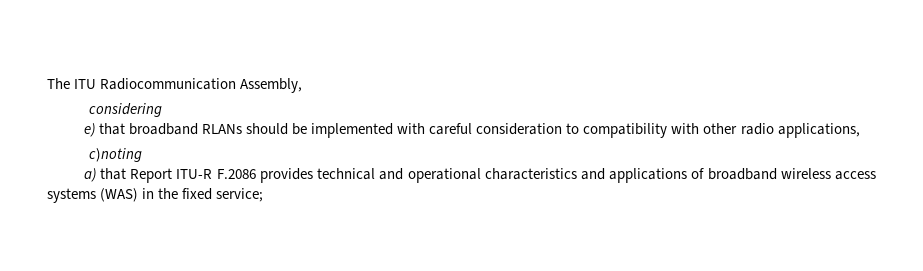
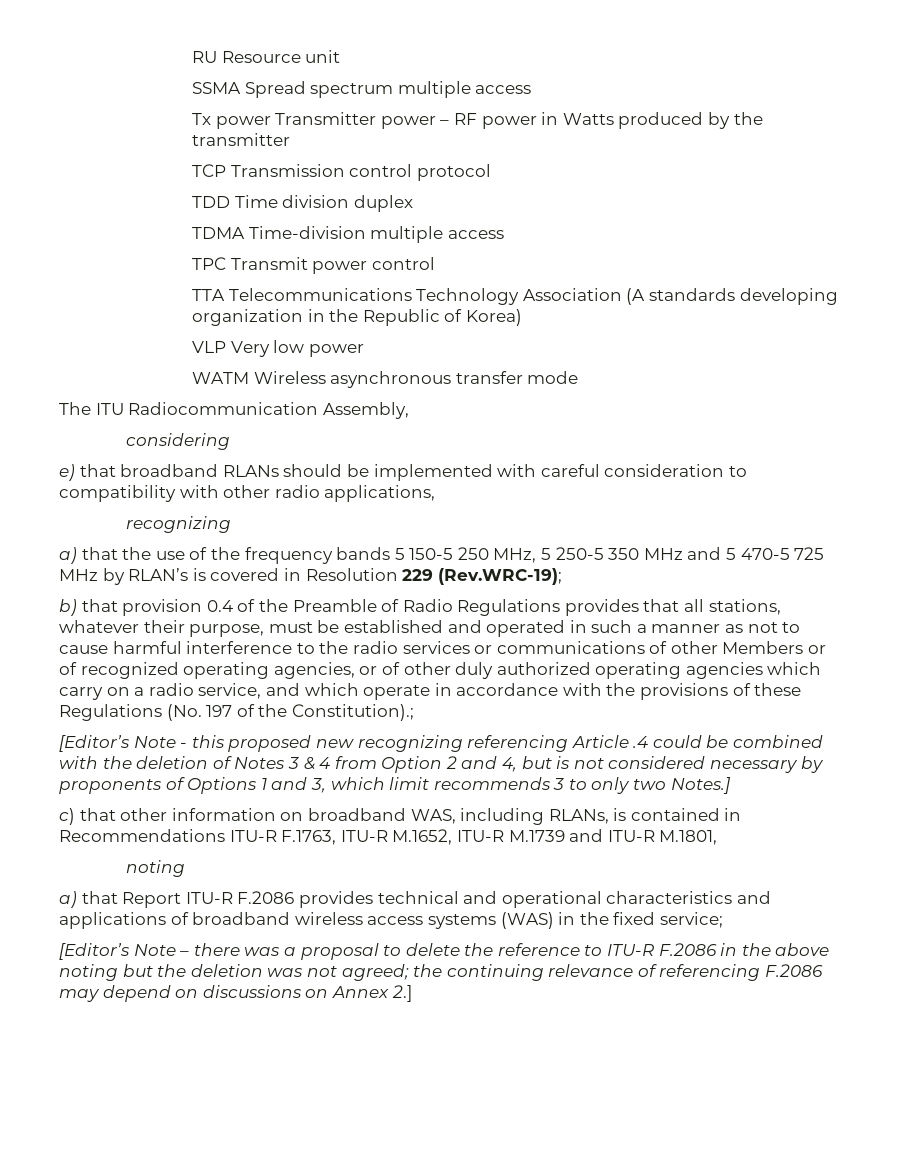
(47, 83) none -> [192,50,341,63] [192,81,532,98] [192,112,763,129] [192,133,291,146] [192,164,491,181] [192,195,413,212] [192,226,504,243] [192,257,435,274] [192,288,838,305] [192,309,522,326] [192,340,364,357] [192,371,579,388] RU Resource unit // SSMA Spread spectrum multiple access // Tx power Transmitter power – RF power in Watts produced by the transmitter // TCP Transmission control protocol // TDD Time division duplex // TDMA Time-division multiple access // TPC Transmit power control // TTA Telecommunications Technology Association (A standards developing organization in the Republic of Korea) // VLP Very low power // WATM Wireless asynchronous transfer mode //
[88,148,142,162] c)noting -> [125,516,231,533] [59,547,825,564] [59,568,562,585] [59,599,781,616] [59,620,801,637] [59,641,827,654] [59,662,822,679] [59,683,802,700] [59,704,414,721] [59,735,824,752] [59,756,824,773] [59,777,731,794] [59,808,742,825] [59,829,718,845] [125,860,185,877] recognizing // a) that the use of the frequency bands 5 150-5 250 MHz, 5 250-5 350 MHz and 5 470-5 725 MHz by RLAN’s is covered in Resolution 229 (Rev.WRC-19); // b) that provision 0.4 of the Preamble of Radio Regulations provides that all stations, whatever their purpose, must be established and operated in such a manner as not to cause harmful interference to the radio services or communications of other Members or of recognized operating agencies, or of other duly authorized operating agencies which carry on a radio service, and which operate in accordance with the provisions of these Regulations (No. 197 of the Constitution).; // [Editor’s Note - this proposed new recognizing referencing Article .4 could be combined with the deletion of Notes 3 & 4 from Option 2 and 4, but is not considered necessary by proponents of Options 1 and 3, which limit recommends 3 to only two Notes.] // c) that other information on broadband WAS, including RLANs, is contained in Recommendations ITU-R F.1763, ITU-R M.1652, ITU-R M.1739 and ITU-R M.1801, // noting
(264, 195) none -> [59,943,830,960] [59,964,824,981] [59,985,412,1002] // [Editor’s Note – there was a proposal to delete the reference to ITU-R F.2086 in the above noting but the deletion was not agreed; the continuing relevance of referencing F.2086 may depend on discussions on Annex 2.]

